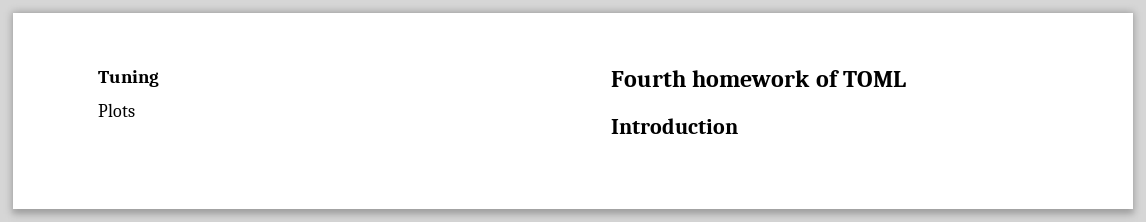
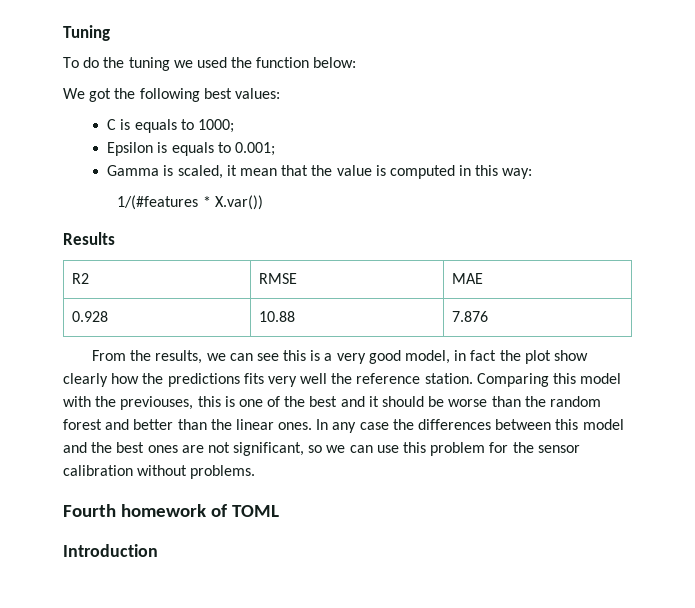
[98,103,135,117] Plots -> [63,57,357,71] [63,88,280,102] [107,119,234,133] [107,142,275,156] [107,165,533,179] [117,195,263,210] [63,232,115,245] [72,273,90,284] [259,273,298,284] [452,273,484,284] [72,311,109,322] [259,311,296,322] [452,311,489,322] [91,350,588,364] [63,373,622,387] [63,396,601,410] [63,419,624,433] [63,442,580,456] [63,465,256,479] To do the tuning we used the function below: // We got the following best values: // C is equals to 1000; // Epsilon is equals to 0.001; // Gamma is scaled, it mean that the value is computed in this way: // 1/(#features * X.var()) // Results // R2 | RMSE | MAE // 0.928 | 10.88 | 7.876 // From the results, we can see this is a very good model, in fact the plot show clearly how the predictions fits very well the reference station. Comparing this model with the previouses, this is one of the best and it should be worse than the random forest and better than the linear ones. In any case the differences between this model and the best ones are not significant, so we can use this problem for the sensor calibration without problems.

